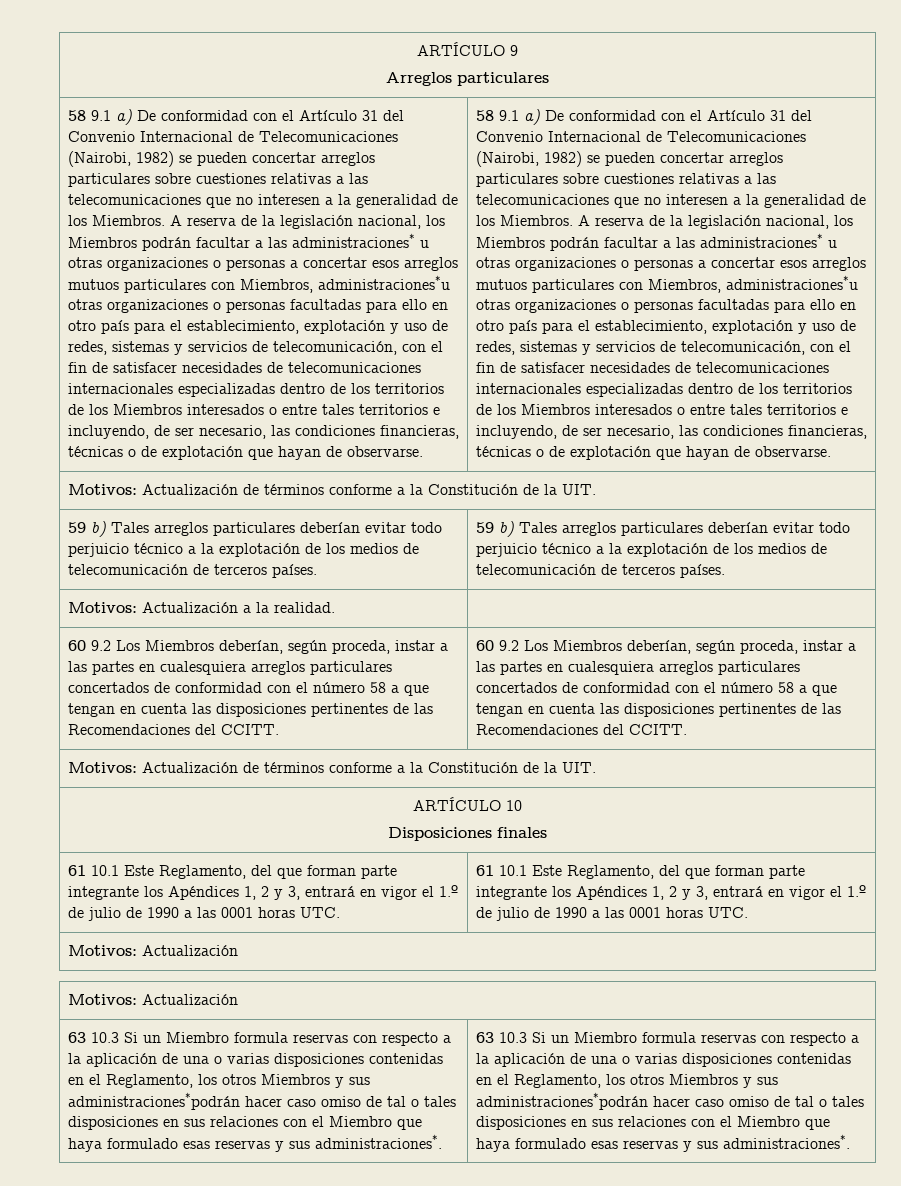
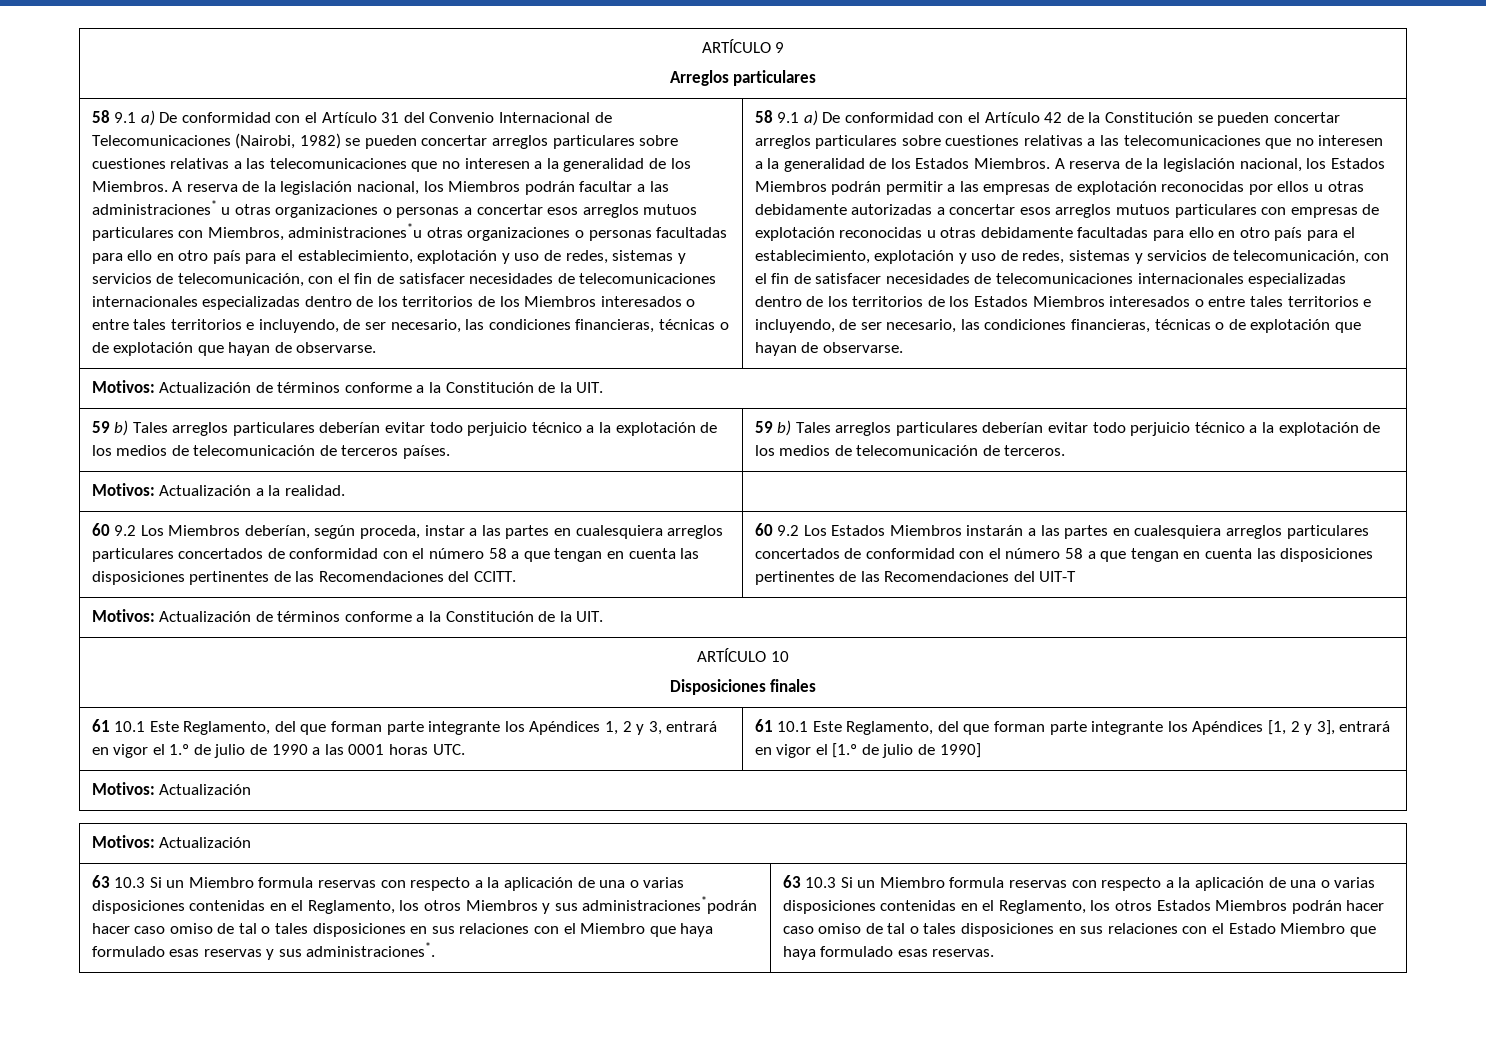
[769,110,812,121] [475,131,806,142] [475,151,582,167] 31 del Convenio Internacional de Telecomunicaciones (Nairobi, 1982) -> [1044,112,1193,123] 42 de la Constitución
[499,215,853,229] [475,233,837,251] [475,257,866,271] [475,275,858,293] [475,299,693,313] Miembros. A reserva de la legislación nacional, los Miembros podrán facultar a las administraciones* u otras organizaciones o personas a concertar esos arreglos mutuos particulares con Miembros, administraciones*u otras organizaciones o personas -> [915,158,1385,172] [754,181,1364,195] [754,204,1380,218] [754,227,1073,241] Estados Miembros. A reserva de la legislación nacional, los Estados Miembros podrán permitir a las empresas de explotación reconocidas por ellos u otras debidamente autorizadas a concertar esos arreglos mutuos particulares con empresas de explotación reconocidas u otras debidamente
(516, 409) none -> [974,296,1029,307] Estados
[621,564,725,578] terceros países. -> [1004,445,1066,456] terceros.
[552,640,843,654] Miembros deberían, según proceda, instar -> [831,525,1024,536] Estados Miembros instarán
[628,724,687,735] CCITT. -> [1039,571,1077,582] UIT-T
[651,885,866,900] [475,907,748,921] 1, 2 y 3, entrará en vigor el 1.º de julio de 1990 a las 0001 horas UTC. -> [1267,720,1391,735] [754,743,981,758] [1, 2 y 3], entrará en vigor el [1.º de julio de 1990]
[668,1074,778,1088] [475,1092,648,1110] Miembros y sus administraciones*podrán -> [1156,900,1342,914] Estados Miembros podrán
[736,1116,830,1130] [475,1134,850,1152] Miembro que haya formulado esas reservas y sus administraciones*. -> [1228,923,1376,937] [782,946,995,960] Estado Miembro que haya formulado esas reservas.

